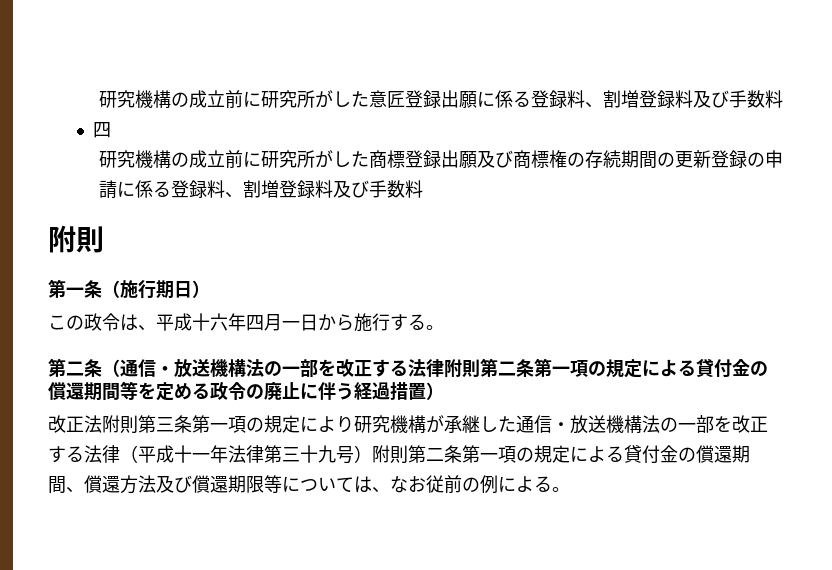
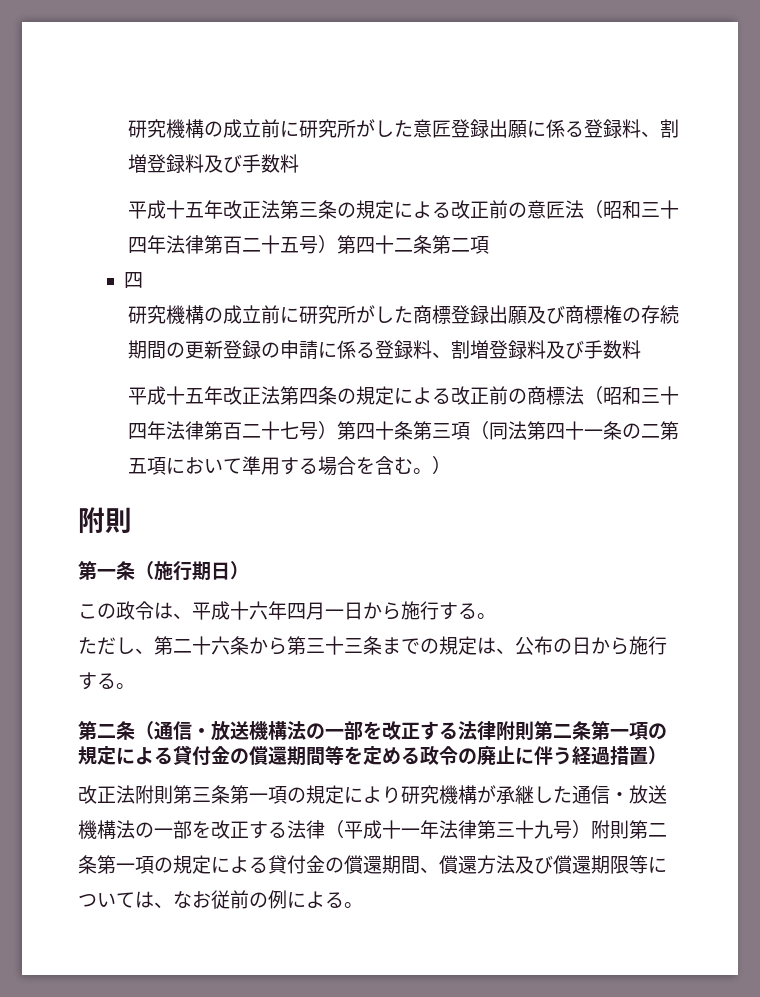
(783, 99) none -> [128,200,680,219] [128,235,490,254] // 平成十五年改正法第三条の規定による改正前の意匠法（昭和三十四年法律第百二十五号）第四十二条第二項
(423, 189) none -> [128,386,680,405] [128,421,680,440] [128,456,452,476] // 平成十五年改正法第四条の規定による改正前の商標法（昭和三十四年法律第百二十七号）第四十条第三項（同法第四十一条の二第五項において準用する場合を含む。）
(444, 327) none -> [78,636,667,655] [78,672,135,690] // ただし、第二十六条から第三十三条までの規定は、公布の日から施行する。

